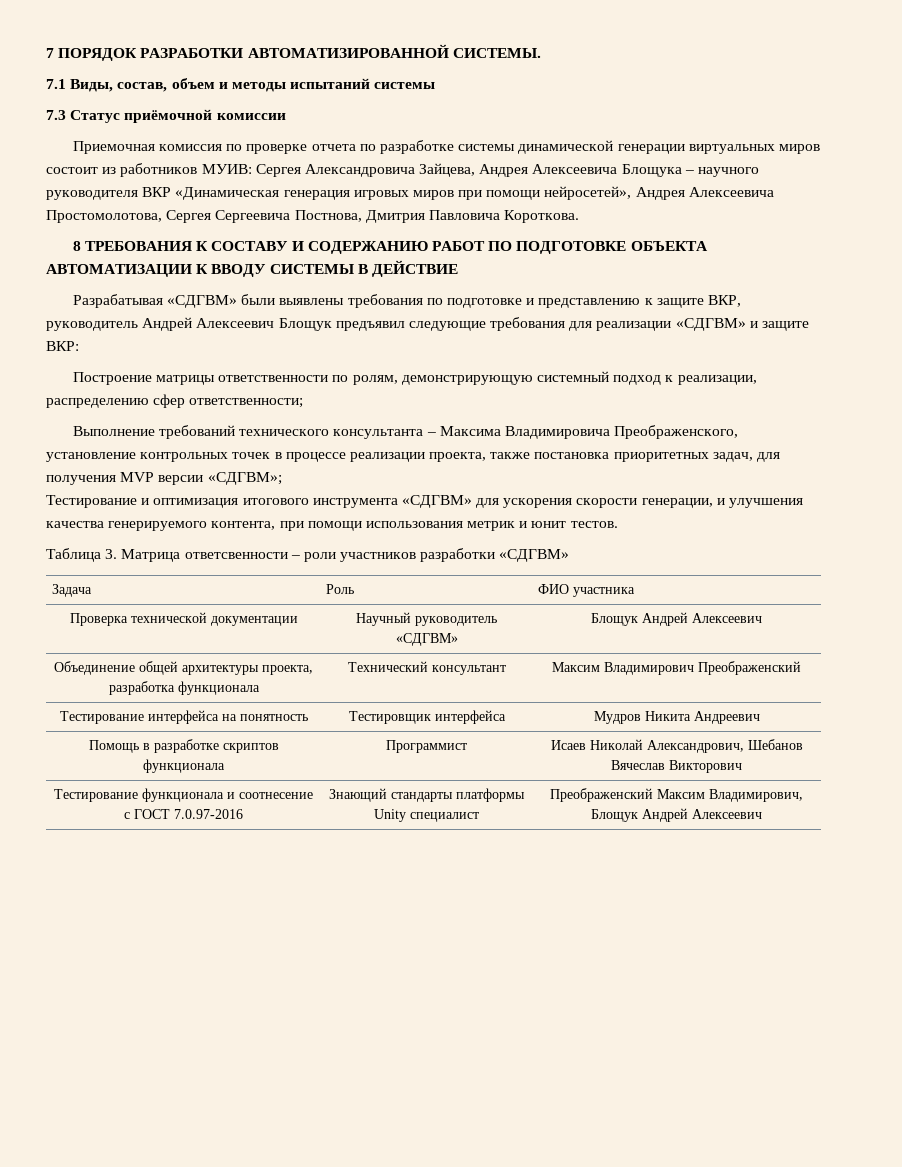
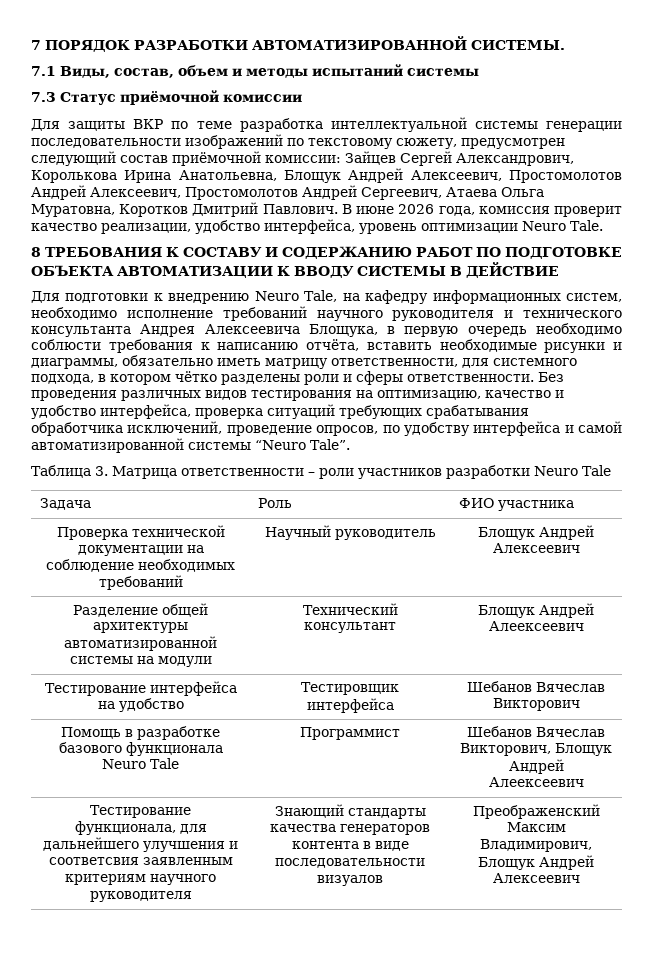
[72,140,820,154] [46,163,760,177] [46,186,774,200] [46,210,580,223] Приемочная комиссия по проверке отчета по разработке системы динамической генерации виртуальных миров состоит из работников МУИВ: Сергея Александровича Зайцева, Андрея Алексеевича Блощука – научного руководителя ВКР «Динамическая генерация игровых миров при помощи нейросетей», Андрея Алексеевича Простомолотова, Сергея Сергеевича Постнова, Дмитрия Павловича Короткова. -> [31,117,622,132] [31,134,565,149] [31,151,574,166] [31,168,622,183] [31,185,544,200] [31,202,622,217] [31,219,603,234] Для защиты ВКР по теме разработка интеллектуальной системы генерации последовательности изображений по текстовому сюжету, предусмотрен следующий состав приёмочной комиссии: Зайцев Сергей Александрович, Королькова Ирина Анатольевна, Блощук Андрей Алексеевич, Простомолотов Андрей Алексеевич, Простомолотов Андрей Сергеевич, Атаева Ольга Муратовна, Коротков Дмитрий Павлович. В июне 2026 года, комиссия проверит качество реализации, удобство интерфейса, уровень оптимизации Neuro Tale.
[72,294,741,308] [46,317,810,331] [46,341,79,351] [72,371,757,385] [46,394,304,408] [72,425,739,439] [46,452,781,462] [46,472,282,485] [46,495,804,508] [46,521,618,531] Разрабатывая «СДГВМ» были выявлены требования по подготовке и представлению к защите ВКР, руководитель Андрей Алексеевич Блощук предъявил следующие требования для реализации «СДГВМ» и защите ВКР: // Построение матрицы ответственности по ролям, демонстрирующую системный подход к реализации, распределению сфер ответственности; // Выполнение требований технического консультанта – Максима Владимировича Преображенского, установление контрольных точек в процессе реализации проекта, также постановка приоритетных задач, для получения MVP версии «СДГВМ»; // Тестирование и оптимизация итогового инструмента «СДГВМ» для ускорения скорости генерации, и улучшения качества генерируемого контента, при помощи использования метрик и юнит тестов. -> [31,290,622,304] [31,306,622,321] [31,323,622,337] [31,339,622,353] [31,355,577,369] [31,371,564,385] [31,390,564,401] [31,404,529,419] [31,421,622,436] [31,438,350,453] Для подготовки к внедрению Neuro Tale, на кафедру информационных систем, необходимо исполнение требований научного руководителя и технического консультанта Андрея Алексеевича Блощука, в первую очередь необходимо соблюсти требования к написанию отчёта, вставить необходимые рисунки и диаграммы, обязательно иметь матрицу ответственности, для системного подхода, в котором чётко разделены роли и сферы ответственности. Без проведения различных видов тестирования на оптимизацию, качество и удобство интерфейса, проверка ситуаций требующих срабатывания обработчика исключений, проведение опросов, по удобству интерфейса и самой автоматизированной системы “Neuro Tale”.
[184,552,288,559] ответсвенности -> [181,468,304,476] ответственности
[499,549,570,562] «СДГВМ» -> [534,465,611,476] Neuro Tale
(298, 621) none -> [186,545,204,553] [46,559,235,572] [98,575,183,590] на соблюдение необходимых требований
[395,633,458,646] «СДГВМ» -> (436, 534) none
[53,661,135,675] Объединение -> [73,605,158,617] Разделение
[262,665,313,675] [108,681,260,695] проекта, разработка функционала -> [64,636,217,651] [69,656,212,667] автоматизированной системы на модули
[552,661,801,675] Максим Владимирович Преображенский -> [478,603,594,618] [488,621,584,631] Блощук Андрей Алеексеевич
[239,714,308,721] понятность -> [118,698,184,712] удобство
[593,711,760,724] Мудров Никита Андреевич -> [467,681,605,692] [492,698,580,711] Шебанов Вячеслав Викторович
[222,743,279,753] [143,759,225,773] скриптов функционала -> [58,742,223,756] [102,758,180,769] базового функционала Neuro Tale
[550,739,803,753] [611,760,742,773] [53,788,313,802] [123,809,243,819] [329,788,525,802] [374,809,479,822] Исаев Николай Александрович, Шебанов Вячеслав Викторович // Тестирование функционала и соотнесение с ГОСТ 7.0.97-2016 | Знающий стандарты платформы Unity специалист -> [467,726,605,737] [460,743,612,756] [508,759,564,774] [488,777,584,787] [90,805,191,818] [74,821,207,835] [43,837,238,852] [48,857,233,865] [65,874,216,885] [89,891,192,902] [274,804,426,819] [270,824,430,835] [291,841,409,851] [275,858,425,868] [317,875,383,886] Шебанов Вячеслав Викторович, Блощук Андрей Алеексеевич // Тестирование функционала, для дальнейшего улучшения и соответсвия заявленным критериям научного руководителя | Знающий стандарты качества генераторов контента в виде последовательности визуалов

